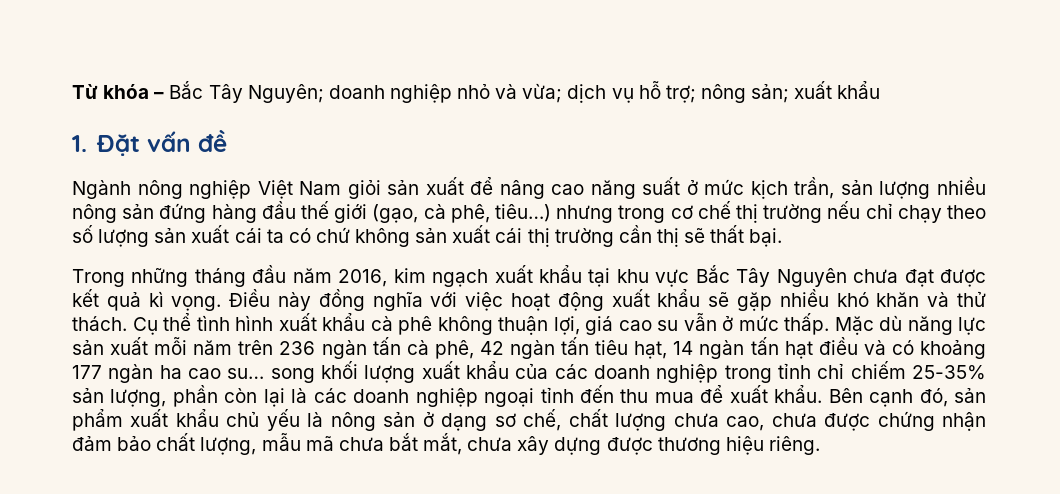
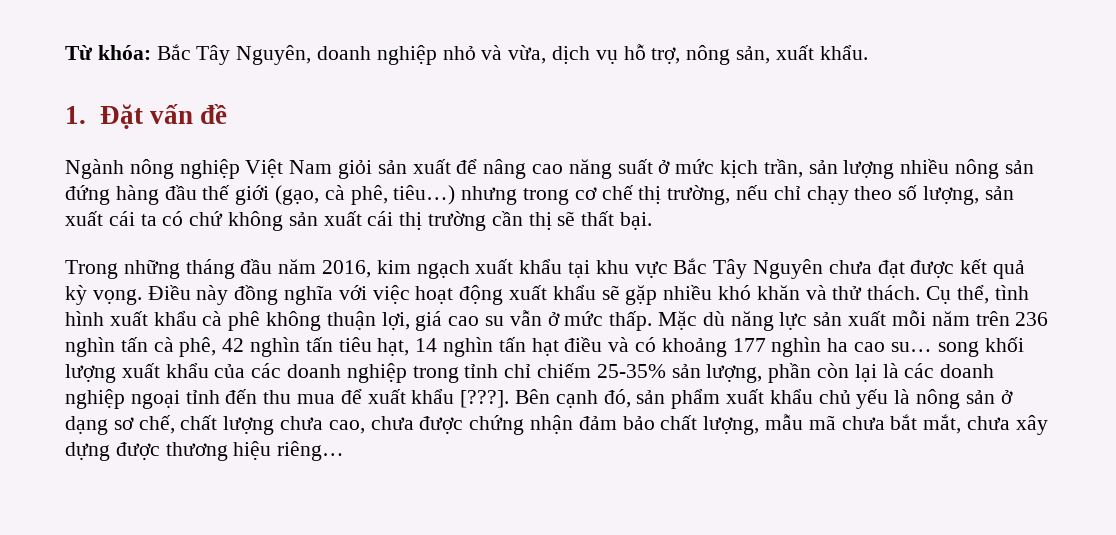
[103,81,324,103] khóa – Bắc Tây Nguyên; -> [97,44,312,65] khóa: Bắc Tây Nguyên,
[522,83,563,103] vừa; -> [508,45,547,64] vừa,
[665,81,881,103] trợ; nông sản; xuất khẩu -> [651,45,868,65] trợ, nông sản, xuất khẩu.
[763,204,823,223] trường -> [667,185,731,205] trường,
[98,229,150,247] lượng -> [923,186,980,205] lượng,
[148,291,164,307] kì -> [65,285,87,305] kỳ
[163,313,191,331] thể -> [956,285,989,304] thể,
[321,340,367,359] ngàn -> [65,337,115,357] nghìn
[509,340,555,359] ngàn -> [250,337,301,357] nghìn
[699,340,745,359] ngàn -> [443,337,494,357] nghìn
[108,364,154,383] ngàn -> [771,337,822,357] nghìn
[774,385,823,403] khẩu. -> [411,389,510,408] khẩu [???].
[768,436,820,455] riêng. -> [277,441,345,461] riêng…

